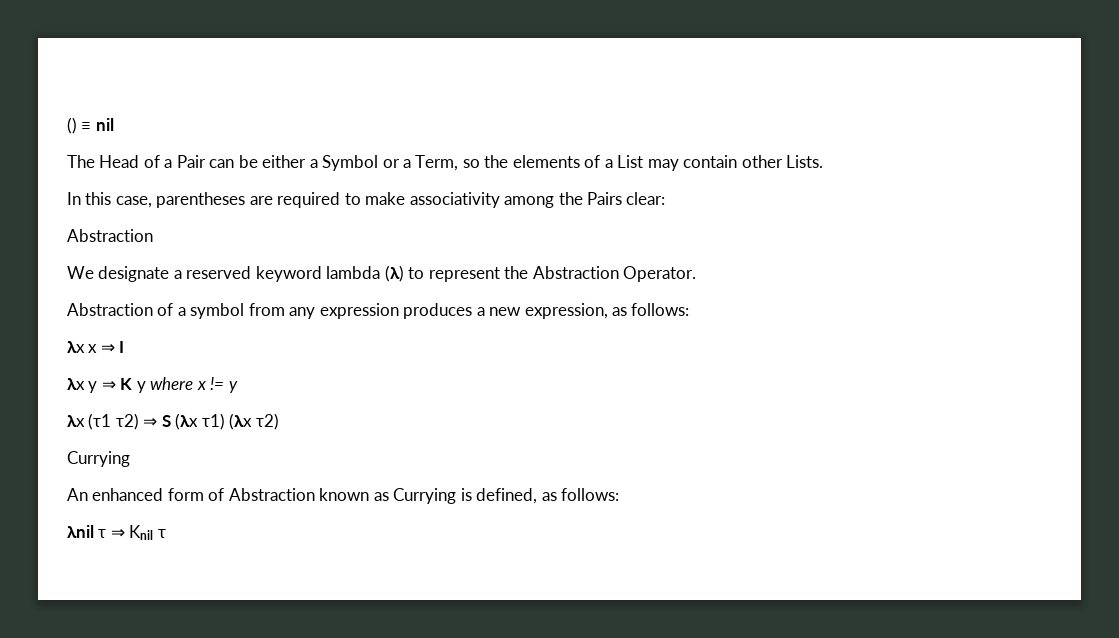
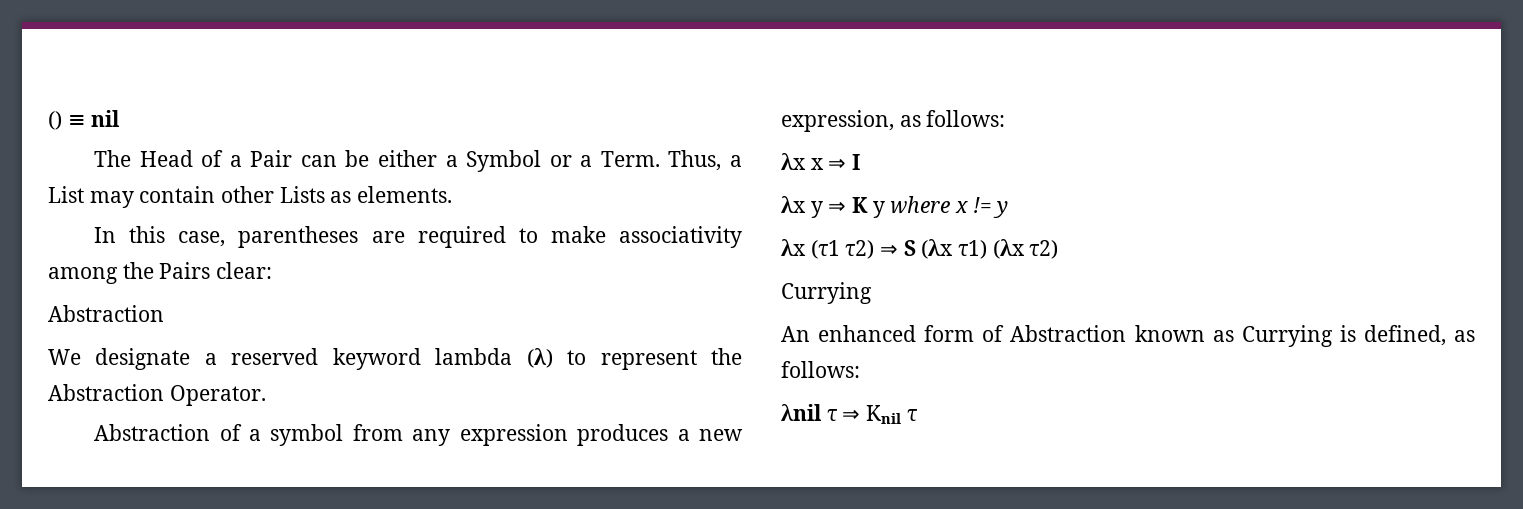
[415,155,601,171] Term, so the elements of -> [600,150,722,171] Term. Thus,
[786,155,824,168] Lists. -> [279,186,453,203] Lists as elements.

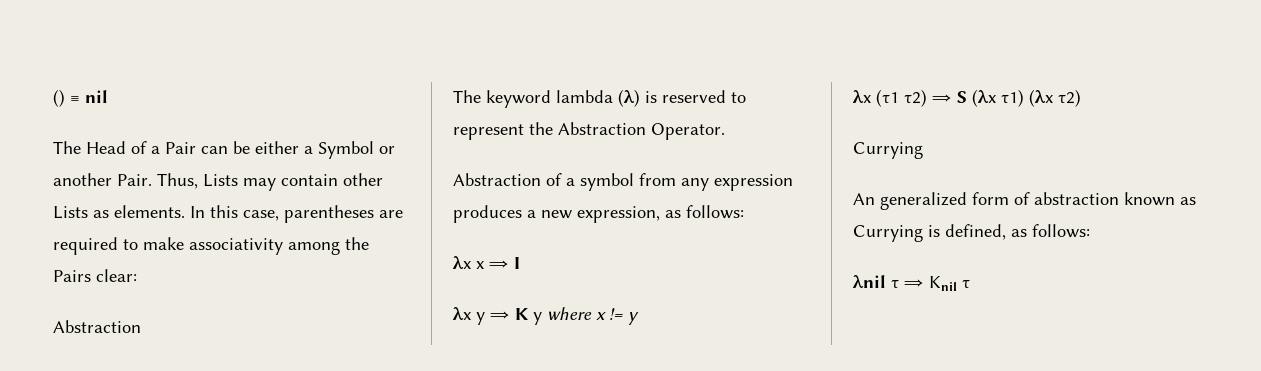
[580,150,743,171] [48,186,84,203] a Term. Thus, a List -> [53,173,238,189] another Pair. Thus, Lists
(453, 194) // -> (185, 211) none
[48,348,319,370] We designate a reserved -> [453,90,481,103] The
(553, 358) none -> [645,90,726,103] is reserved
[818,325,917,342] enhanced -> [880,192,967,210] generalized
[1010,325,1127,342] Abstraction -> [1034,192,1119,205] abstraction

